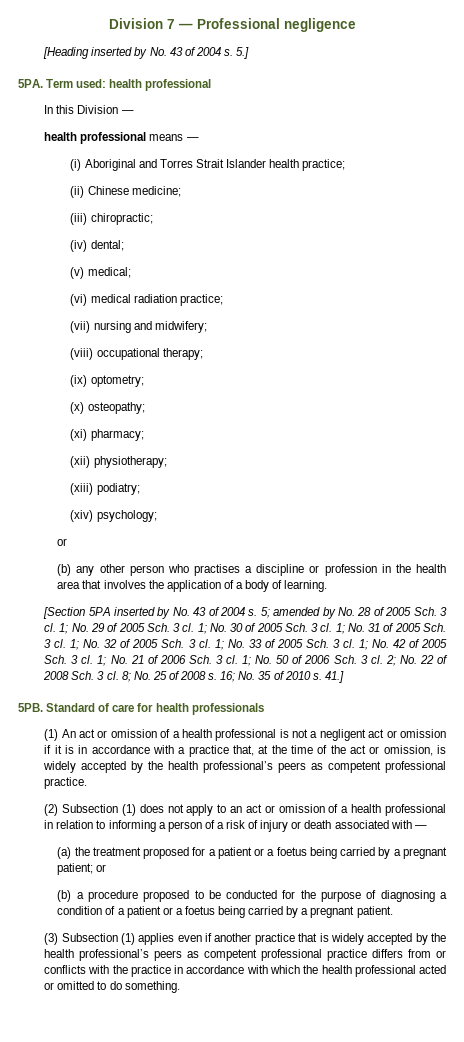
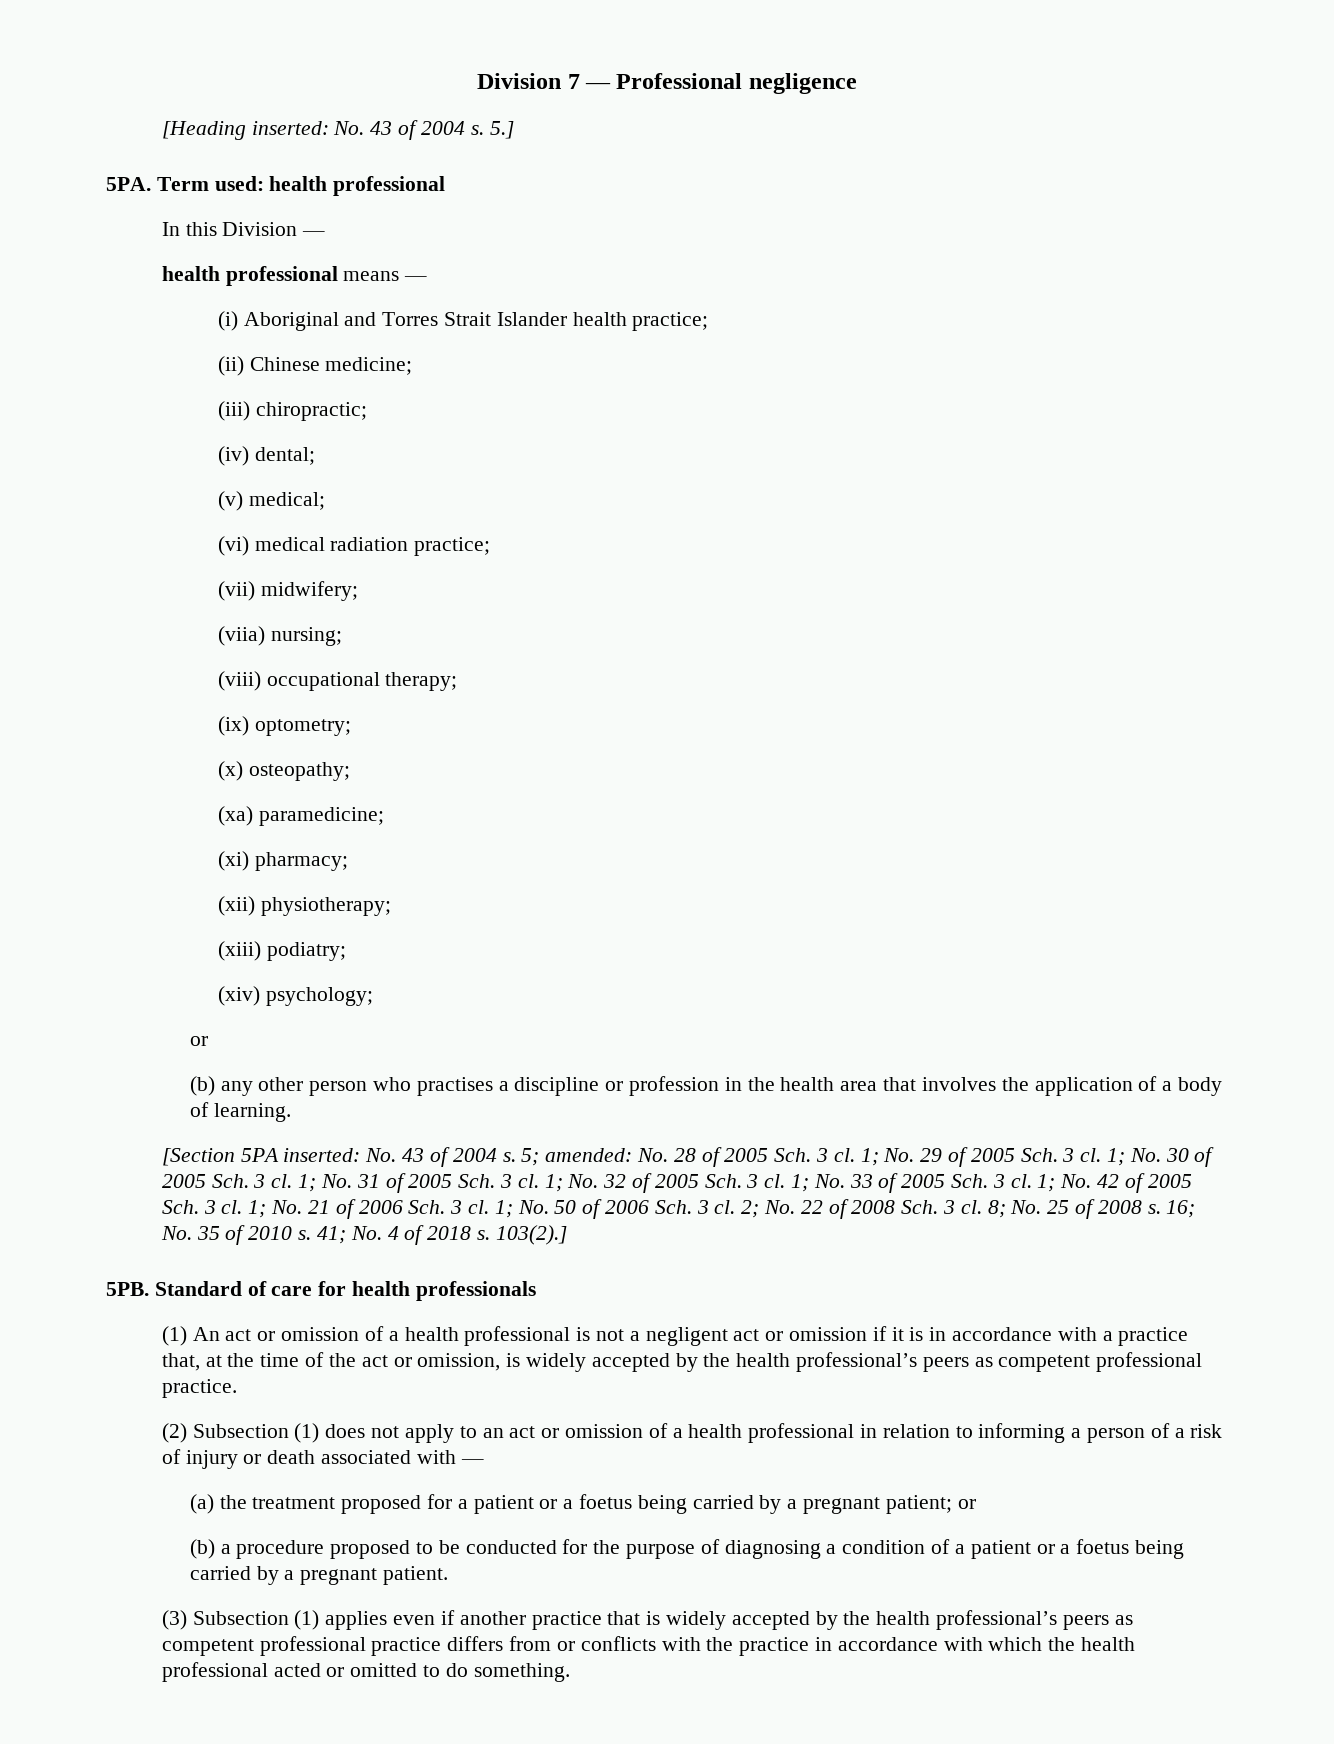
[91,47,148,59] inserted by -> [251,121,329,135] inserted:
[93,321,152,333] nursing and -> (255, 591) none
(207, 327) none -> [217,626,342,646] // (viia) nursing;
(145, 408) none -> [217,806,384,826] // (xa) paramedicine;
[114,607,171,619] inserted by -> [283,1148,361,1162] inserted:
[273,607,336,619] amended by -> [545,1148,633,1162] amended:
[324,671,344,683] 41.] -> [316,1225,567,1245] 41; No. 4 of 2018 s. 103(2).]

